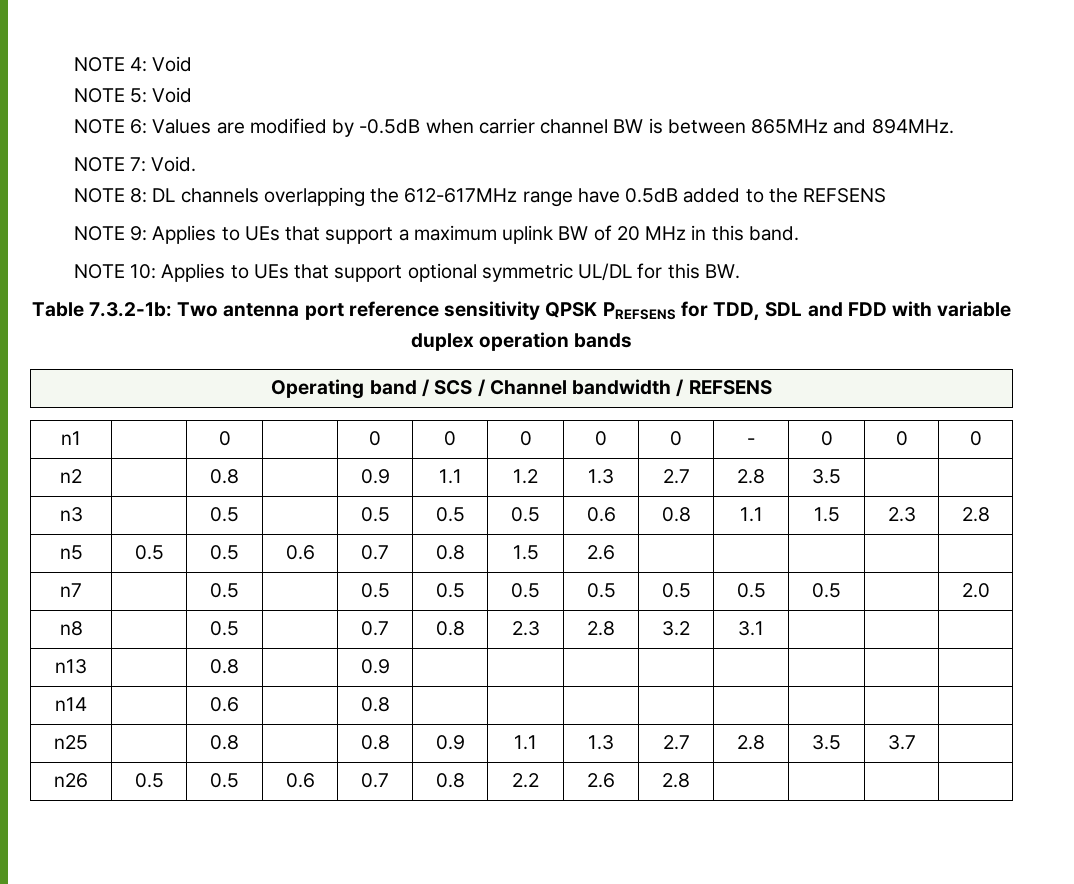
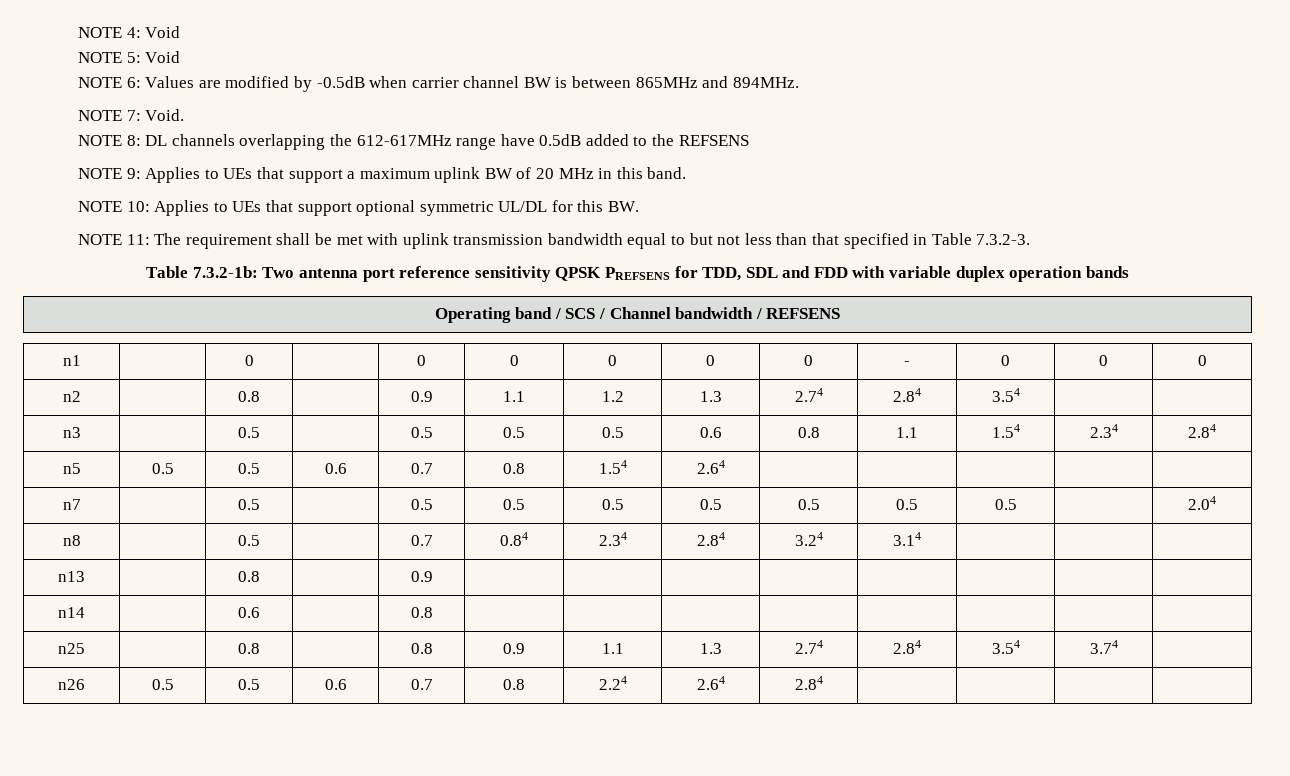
(740, 271) none -> [77,233,1031,249] // NOTE 11: The requirement shall be met with uplink transmission bandwidth equal to but not less than that specified in Table 7.3.2-3.
[662,469,690,484] [737,469,765,484] [812,469,841,484] 2.7 | 2.8 | 3.5 -> [794,388,823,402] [893,388,921,402] [991,388,1020,402] 2.74 | 2.84 | 3.54
[813,507,840,522] [887,507,916,522] [961,507,990,522] 1.5 | 2.3 | 2.8 -> [991,424,1020,438] [1089,424,1118,438] [1188,424,1216,438] 1.54 | 2.34 | 2.84
[512,545,539,560] [587,545,615,560] 1.5 | 2.6 -> [598,460,627,474] [696,460,725,474] 1.54 | 2.64
[961,583,990,598] 2.0 -> [1188,496,1216,510] 2.04
[435,621,465,636] [511,621,540,636] [587,621,615,636] [662,621,690,636] [738,621,764,636] 0.8 | 2.3 | 2.8 | 3.2 | 3.1 -> [500,532,528,546] [598,532,627,546] [696,532,725,546] [794,532,823,546] [893,532,921,546] 0.84 | 2.34 | 2.84 | 3.24 | 3.14
[662,735,690,750] [737,735,765,750] [812,735,841,750] [887,735,916,750] 2.7 | 2.8 | 3.5 | 3.7 -> [794,640,823,654] [893,640,921,654] [991,640,1020,654] [1089,640,1118,654] 2.74 | 2.84 | 3.54 | 3.74
[512,773,539,788] [587,773,615,788] [662,773,690,788] 2.2 | 2.6 | 2.8 -> [598,676,627,690] [696,676,725,690] [794,676,823,690] 2.24 | 2.64 | 2.84

